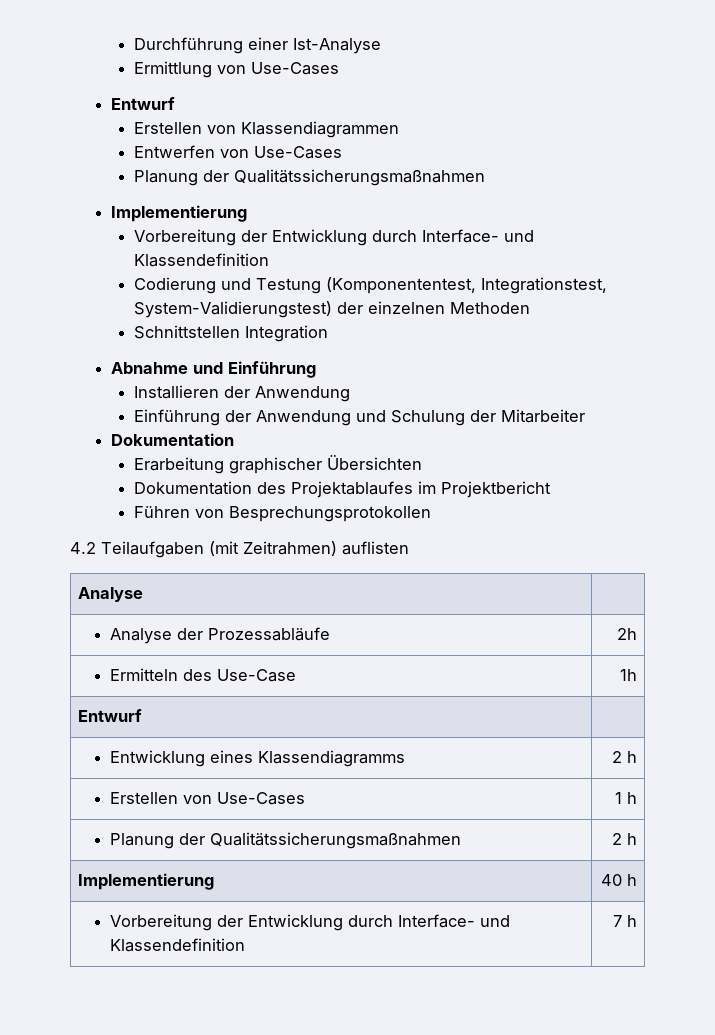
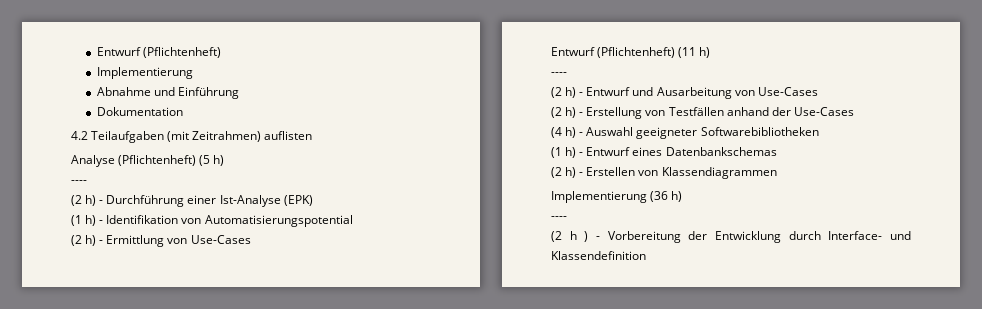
[133,37,381,54] [133,61,339,78] [110,97,175,110] [133,121,399,138] [133,145,342,159] [133,169,485,186] [110,205,247,222] [133,229,534,246] [133,253,269,267] [133,277,607,294] [133,301,530,318] [133,325,328,342] [110,361,316,378] [133,385,350,402] [133,409,585,426] [110,433,234,446] [133,455,422,474] [133,481,551,498] [133,506,431,522] [70,541,409,558] [78,587,144,602] [110,627,331,644] [616,628,637,640] [110,668,297,682] [619,669,637,681] [78,709,143,722] [110,750,406,767] [611,751,637,763] [110,792,306,805] [614,792,637,804] [110,832,462,849] [611,833,637,845] [78,873,215,890] [600,874,637,886] [110,914,511,931] [110,938,246,952] [612,915,637,927] Durchführung einer Ist-Analyse // Ermittlung von Use-Cases // Entwurf // Erstellen von Klassendiagrammen // Entwerfen von Use-Cases // Planung der Qualitätssicherungsmaßnahmen // Implementierung // Vorbereitung der Entwicklung durch Interface- und Klassendefinition // Codierung und Testung (Komponententest, Integrationstest, System-Validierungstest) der einzelnen Methoden // Schnittstellen Integration // Abnahme und Einführung // Installieren der Anwendung // Einführung der Anwendung und Schulung der Mitarbeiter // Dokumentation // Erarbeitung graphischer Übersichten // Dokumentation des Projektablaufes im Projektbericht // Führen von Besprechungsprotokollen // 4.2 Teilaufgaben (mit Zeitrahmen) auflisten // Analyse | // Analyse der Prozessabläufe | 2h // Ermitteln des Use-Case | 1h // Entwurf | // Entwicklung eines Klassendiagramms | 2 h // Erstellen von Use-Cases | 1 h // Planung der Qualitätssicherungsmaßnahmen | 2 h // Implementierung | 40 h // Vorbereitung der Entwicklung durch Interface- und Klassendefinition | 7 h -> [96,47,221,58] [96,67,193,79] [96,87,240,99] [96,107,183,116] [71,131,313,143] [71,155,225,167] [71,180,87,184] [71,195,313,207] [71,215,353,227] [71,235,251,247] [551,47,711,58] [551,72,567,76] [551,87,818,99] [551,107,854,119] [551,127,819,139] [551,147,777,158] [551,167,777,179] [551,191,683,203] [551,216,567,220] [551,231,911,243] [551,251,646,260] Entwurf (Pflichtenheft) // Implementierung // Abnahme und Einführung // Dokumentation // 4.2 Teilaufgaben (mit Zeitrahmen) auflisten // Analyse (Pflichtenheft) (5 h) // ---- // (2 h) - Durchführung einer Ist-Analyse (EPK) // (1 h) - Identifikation von Automatisierungspotential // (2 h) - Ermittlung von Use-Cases // Entwurf (Pflichtenheft) (11 h) // ---- // (2 h) - Entwurf und Ausarbeitung von Use-Cases // (2 h) - Erstellung von Testfällen anhand der Use-Cases // (4 h) - Auswahl geeigneter Softwarebibliotheken // (1 h) - Entwurf eines Datenbankschemas // (2 h) - Erstellen von Klassendiagrammen // Implementierung (36 h) // ---- // (2 h ) - Vorbereitung der Entwicklung durch Interface- und Klassendefinition

